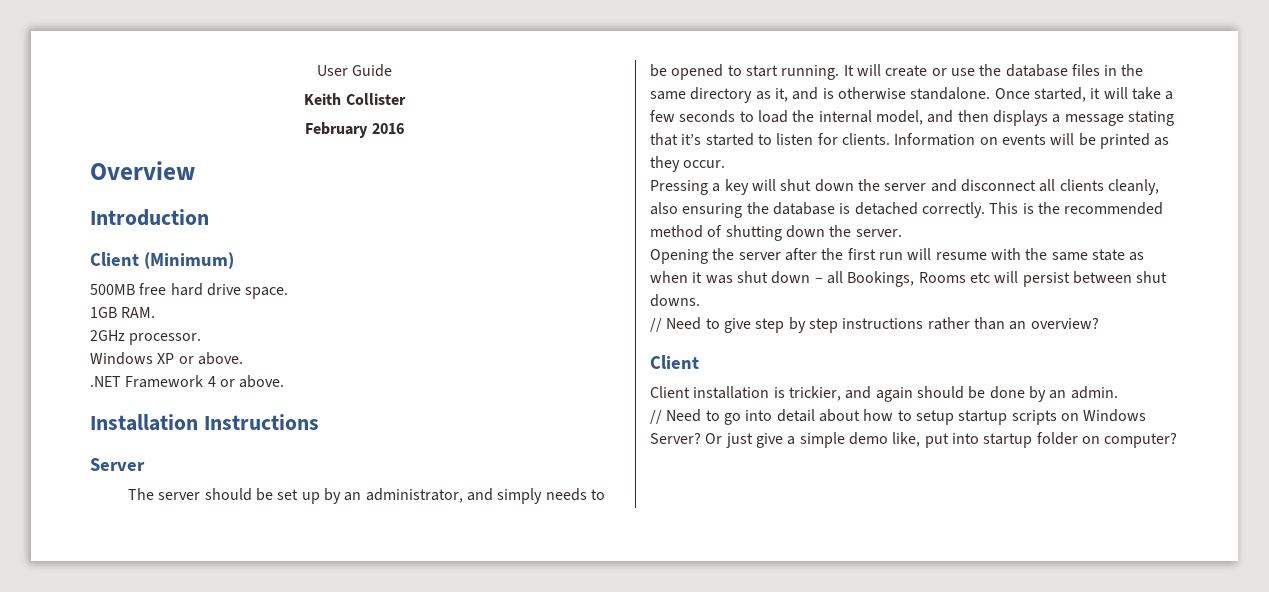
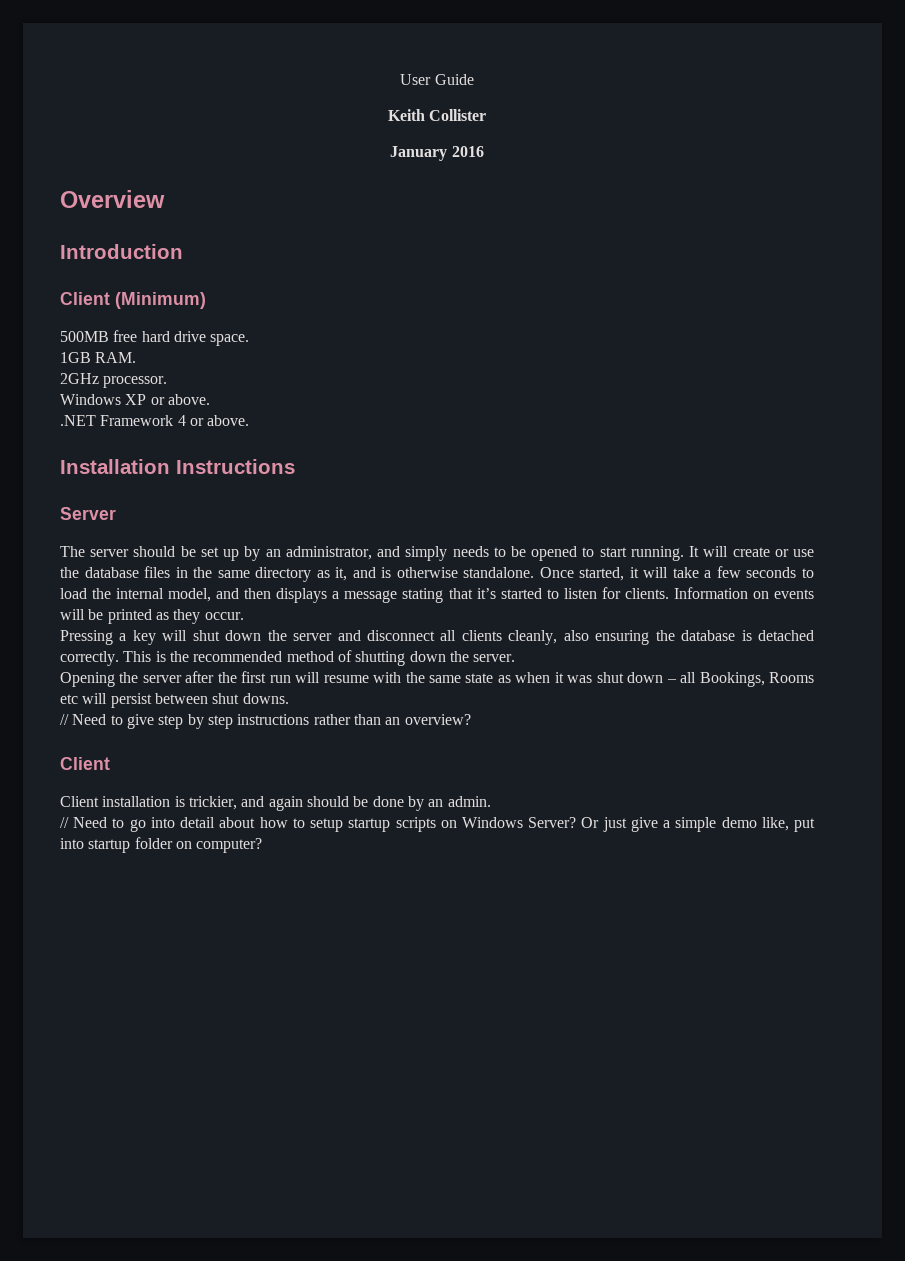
[305,122,369,138] February -> [390,146,448,161] January

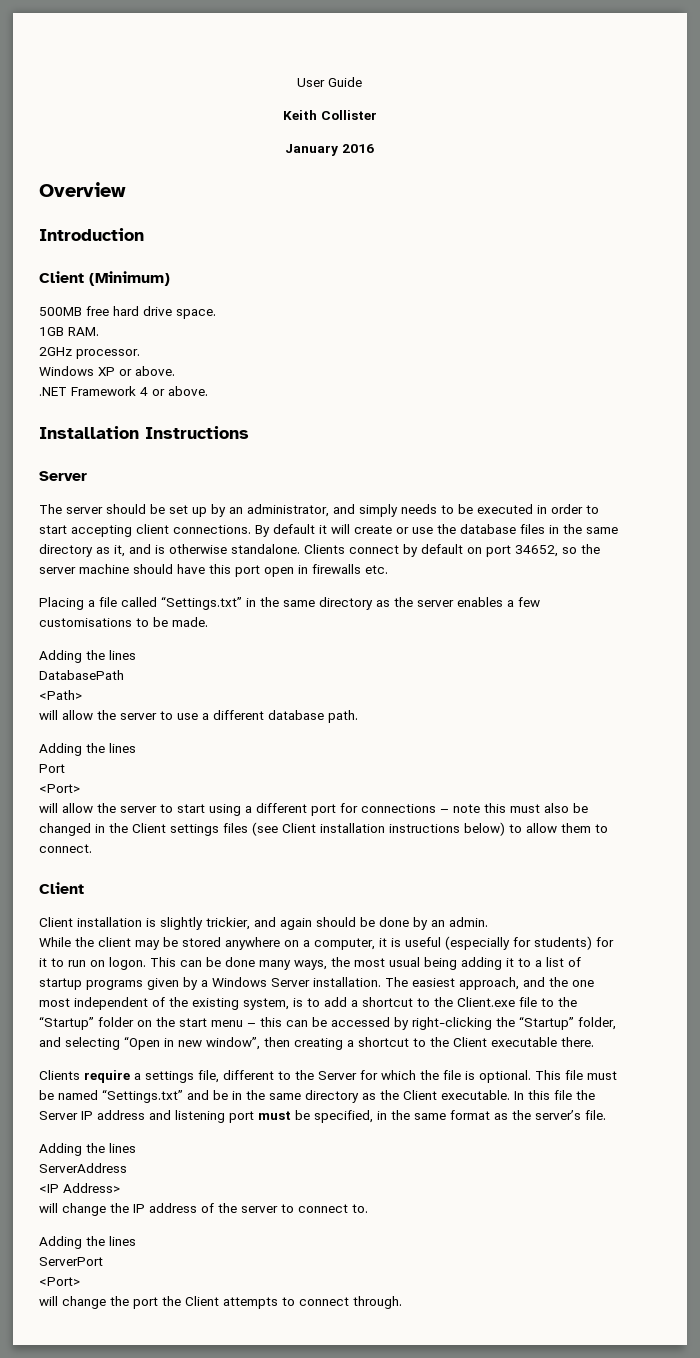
[531,546,700,561] opened to start running. It -> [477,504,599,514] [39,524,327,537] executed in order to start accepting client connections. By default it
[539,566,814,581] [60,587,814,603] [60,609,244,624] [60,630,815,645] [60,650,516,666] [60,671,815,687] [60,693,289,708] [60,714,471,729] Once started, it will take a few seconds to load the internal model, and then displays a message stating that it’s started to listen for clients. Information on events will be printed as they occur. // Pressing a key will shut down the server and disconnect all clients cleanly, also ensuring the database is detached correctly. This is the recommended method of shutting down the server. // Opening the server after the first run will resume with the same state as when it was shut down – all Bookings, Rooms etc will persist between shut downs. // // Need to give step by step instructions rather than an overview? -> [304,544,600,557] [39,564,388,577] [39,596,540,610] [39,617,208,627] [39,650,136,663] [39,670,124,680] [39,690,82,700] [39,710,358,723] [39,743,136,756] [39,764,65,773] [39,784,80,793] [39,803,588,816] [39,822,608,836] [39,844,92,853] Clients connect by default on port 34652, so the server machine should have this port open in firewalls etc. // Placing a file called “Settings.txt” in the same directory as the server enables a few customisations to be made. // Adding the lines // DatabasePath // <Path> // will allow the server to use a different database path. // Adding the lines // Port // <Port> // will allow the server to start using a different port for connections – note this must also be changed in the Client settings files (see Client installation instructions below) to allow them to connect.
(185, 801) none -> [160,917,203,930] slightly
[60,817,816,832] [60,837,263,853] // Need to go into detail about how to setup startup scripts on Windows Server? Or just give a simple demo like, put into startup folder on computer? -> [39,936,614,950] [39,957,581,970] [39,977,594,990] [39,997,577,1010] [39,1016,616,1030] [39,1036,594,1050] [39,1070,617,1083] [39,1089,595,1103] [39,1110,606,1123] [39,1143,136,1156] [39,1163,127,1173] [39,1183,120,1193] [39,1203,368,1216] [39,1236,136,1249] [39,1257,103,1266] [39,1277,80,1286] [39,1296,402,1309] While the client may be stored anywhere on a computer, it is useful (especially for students) for it to run on logon. This can be done many ways, the most usual being adding it to a list of startup programs given by a Windows Server installation. The easiest approach, and the one most independent of the existing system, is to add a shortcut to the Client.exe file to the “Startup” folder on the start menu – this can be accessed by right-clicking the “Startup” folder, and selecting “Open in new window”, then creating a shortcut to the Client executable there. // Clients require a settings file, different to the Server for which the file is optional. This file must be named “Settings.txt” and be in the same directory as the Client executable. In this file the Server IP address and listening port must be specified, in the same format as the server’s file. // Adding the lines // ServerAddress // <IP Address> // will change the IP address of the server to connect to. // Adding the lines // ServerPort // <Port> // will change the port the Client attempts to connect through.

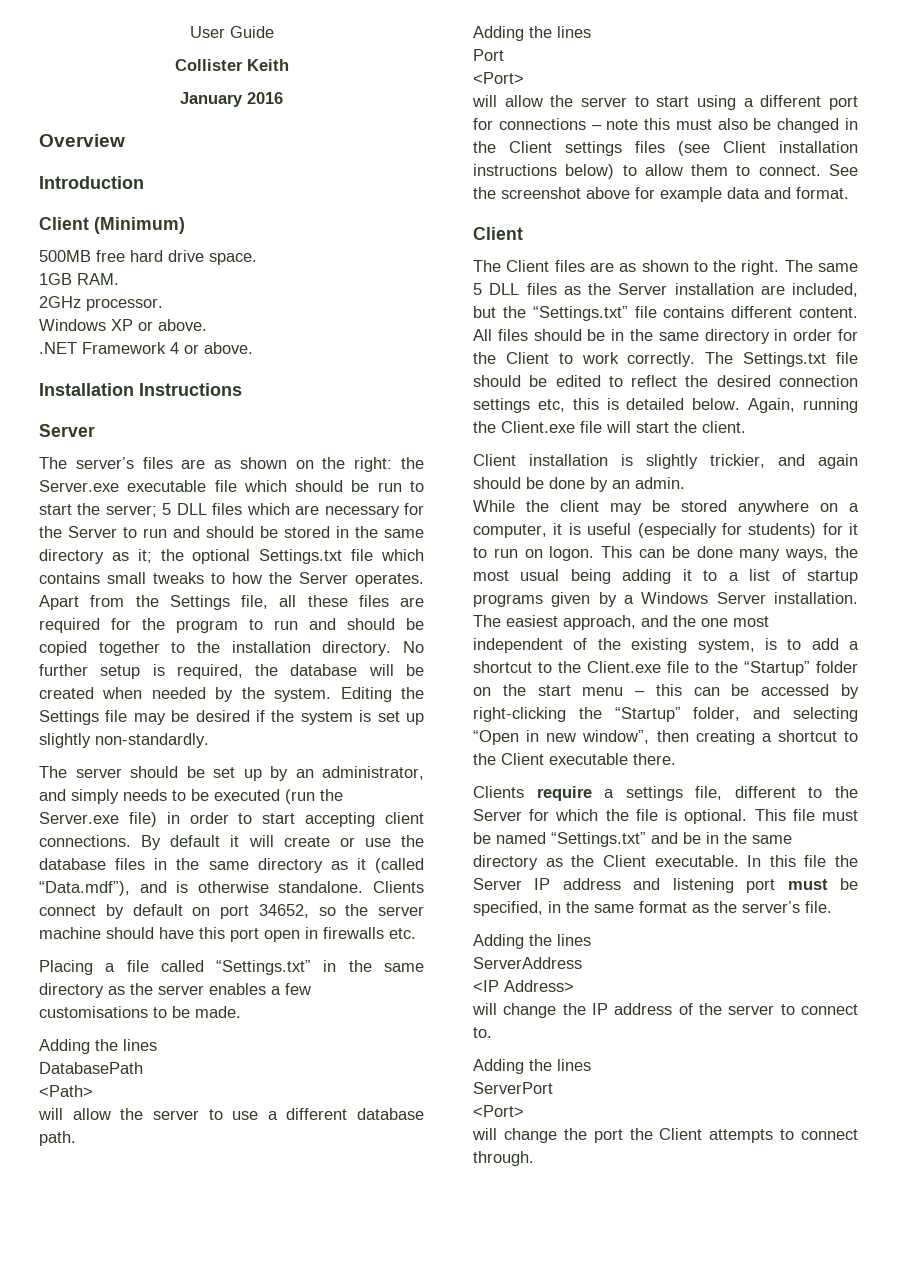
(362, 82) none -> [174,59,243,71] Collister
[320,110,377,120] Collister -> (289, 65) none
(87, 476) none -> [39,457,424,472] [39,480,424,492] [39,503,425,518] [39,526,424,538] [39,549,424,564] [39,572,424,587] [39,595,424,610] [39,618,424,633] [39,641,424,656] [39,664,424,679] [39,687,424,702] [39,710,424,725] [39,733,209,748] // The server’s files are as shown on the right: the Server.exe executable file which should be run to start the server; 5 DLL files which are necessary for the Server to run and should be stored in the same directory as it; the optional Settings.txt file which contains small tweaks to how the Server operates. Apart from the Settings file, all these files are required for the program to run and should be copied together to the installation directory. No further setup is required, the database will be created when needed by the system. Editing the Settings file may be desired if the system is set up slightly non-standardly.
(533, 509) none -> [285,789,343,804] [39,812,157,827] (run the Server.exe file)
[114,545,125,557] it, -> [356,858,424,873] [39,881,130,896] it (called “Data.mdf”),
[39,882,84,894] // Client -> [829,164,858,176] [473,187,849,202] [473,227,523,240] [473,260,858,275] [473,283,858,297] [473,306,858,321] [473,329,858,344] [473,352,858,367] [473,375,858,387] [473,398,858,413] [473,421,746,433] See the screenshot above for example data and format. // Client // The Client files are as shown to the right. The same 5 DLL files as the Server installation are included, but the “Settings.txt” file contains different content. All files should be in the same directory in order for the Client to work correctly. The Settings.txt file should be edited to reflect the desired connection settings etc, this is detailed below. Again, running the Client.exe file will start the client.

